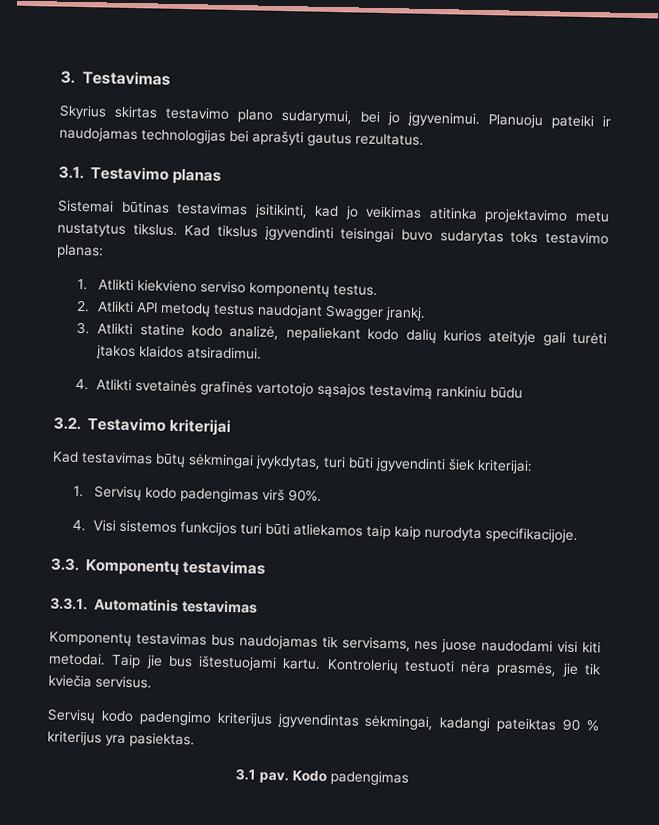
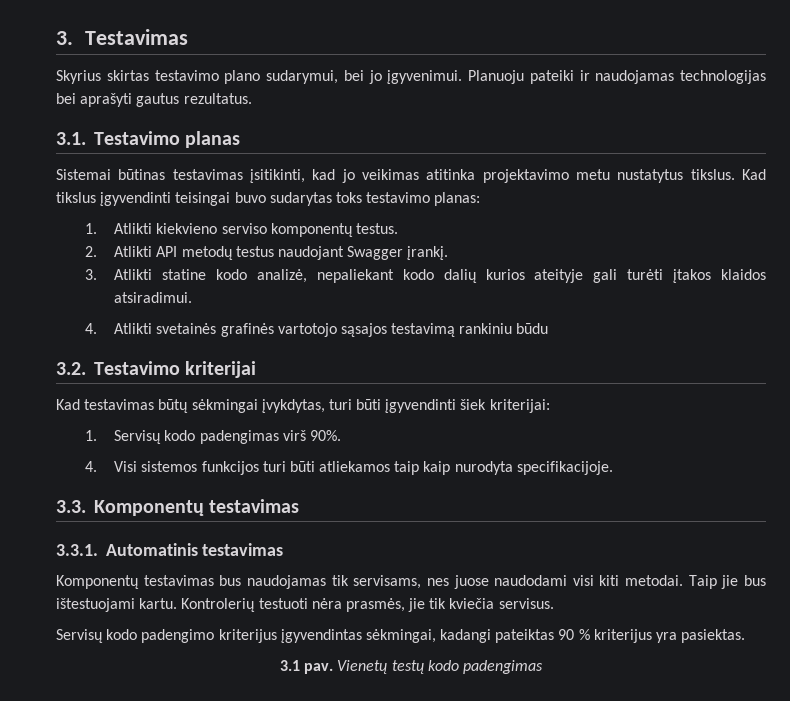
[292,770,327,783] Kodo -> [337,660,459,674] Vienetų testų kodo

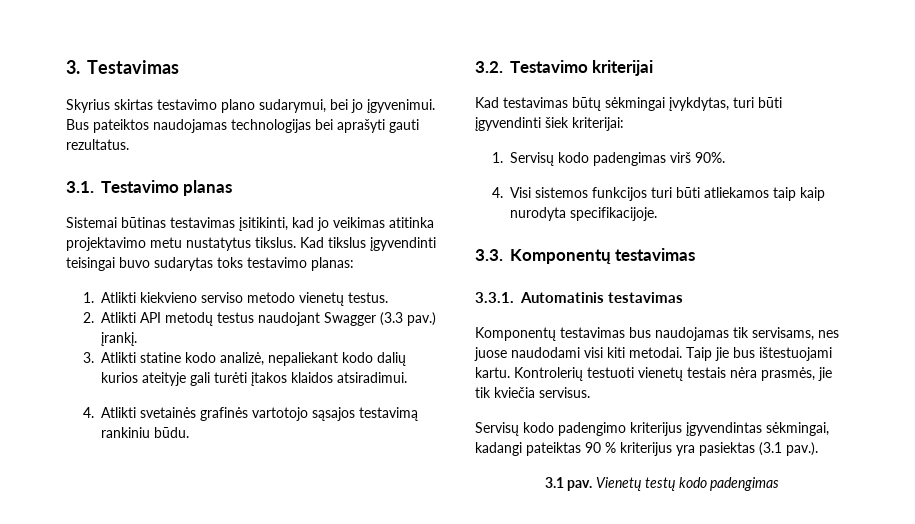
[468,70,590,84] Planuoju pateiki ir -> [66,119,149,133] Bus pateiktos
[136,93,180,107] gautus -> [389,119,419,133] gauti
[270,223,353,237] komponentų -> [246,292,344,306] metodo vienetų
(404, 253) none -> [379,312,436,326] (3.3 pav.)
[516,323,549,334] būdu -> [153,427,189,438] būdu.
(308, 603) none -> [638,367,726,381] vienetų testais
[681,629,746,643] pasiektas. -> [699,442,818,456] pasiektas (3.1 pav.).

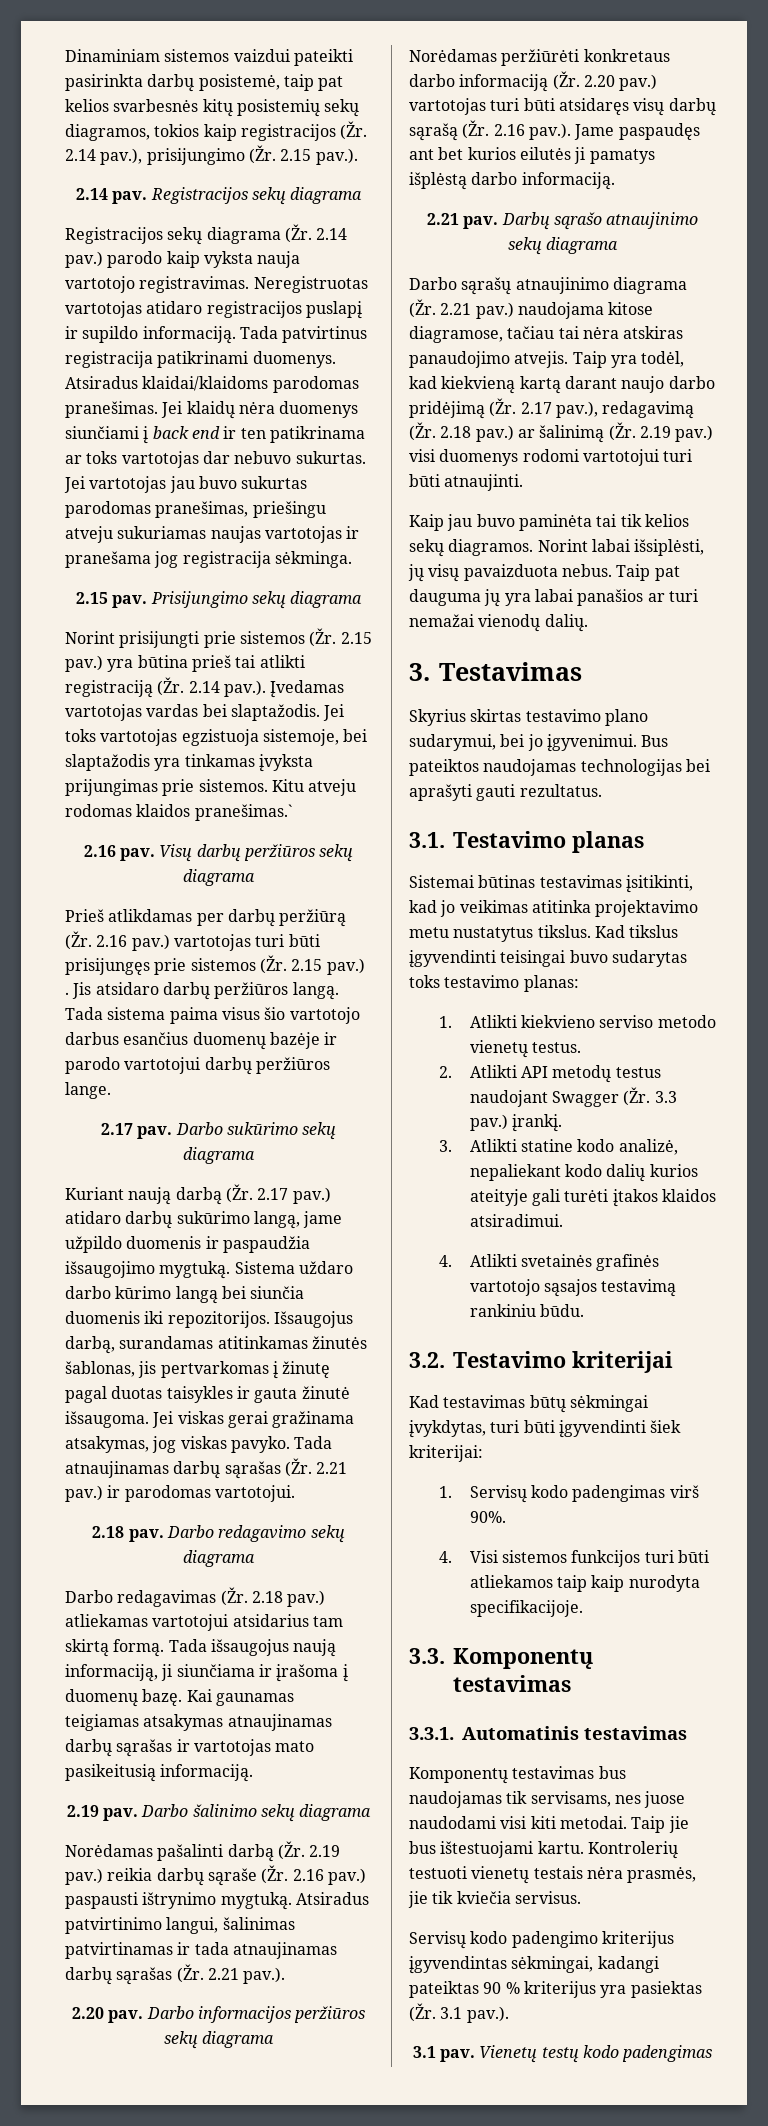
(66, 67) none -> [65,49,353,66] [65,74,344,92] [65,99,360,117] [65,121,368,141] [65,145,358,165] [75,187,363,205] [65,224,348,245] [65,251,301,268] [65,276,368,293] [65,301,362,319] [65,326,368,344] [65,351,336,368] [65,376,359,393] [65,401,359,419] [65,426,365,444] [65,451,366,468] [64,476,308,493] [65,501,326,518] [65,526,360,543] [65,551,352,568] [75,591,363,609] [65,628,372,648] [65,655,305,672] [65,677,345,698] [65,704,345,721] [65,729,368,746] [65,754,313,772] [65,779,357,796] [65,804,292,821] [83,844,354,862] [183,869,255,886] [65,909,347,927] [65,931,320,951] [65,955,365,975] [65,982,339,1000] [65,1007,360,1024] [65,1032,338,1050] [65,1057,330,1075] [65,1082,111,1099] [100,1122,337,1140] [183,1147,255,1164] [65,1184,331,1205] [65,1211,343,1229] [65,1236,310,1253] [65,1261,353,1279] [65,1286,305,1304] [65,1311,353,1328] [65,1336,367,1354] [65,1361,331,1379] [65,1386,350,1403] [65,1411,355,1428] [65,1436,333,1453] [65,1458,348,1479] [65,1485,295,1502] [92,1525,345,1543] [183,1550,255,1567] [65,1587,326,1607] [65,1614,343,1631] [65,1639,337,1657] [65,1664,348,1682] [65,1689,294,1707] [65,1714,332,1731] [65,1739,315,1757] [65,1764,254,1782] [66,1804,372,1822] [65,1841,341,1862] [65,1865,366,1886] [65,1892,369,1910] [65,1917,295,1934] [65,1942,337,1959] [65,1964,286,1985] [71,2006,366,2023] [163,2031,275,2049] [409,49,670,66] [409,71,658,92] [409,98,716,116] [409,120,700,141] [409,147,655,164] [409,172,615,190] [426,212,699,230] [507,237,619,255] [409,277,687,295] [409,299,654,319] [409,326,684,343] [409,351,685,368] [409,376,715,394] [409,398,695,419] [409,422,714,443] [409,449,693,466] [409,474,524,491] [409,514,689,531] [409,539,705,557] [408,564,680,582] [409,589,698,607] [409,614,588,632] Dinaminiam sistemos vaizdui pateikti pasirinkta darbų posistemė, taip pat kelios svarbesnės kitų posistemių sekų diagramos, tokios kaip registracijos (Žr. 2.14 pav.), prisijungimo (Žr. 2.15 pav.). // 2.14 pav. Registracijos sekų diagrama // Registracijos sekų diagrama (Žr. 2.14 pav.) parodo kaip vyksta nauja vartotojo registravimas. Neregistruotas vartotojas atidaro registracijos puslapį ir supildo informaciją. Tada patvirtinus registracija patikrinami duomenys. Atsiradus klaidai/klaidoms parodomas pranešimas. Jei klaidų nėra duomenys siunčiami į back end ir ten patikrinama ar toks vartotojas dar nebuvo sukurtas. Jei vartotojas jau buvo sukurtas parodomas pranešimas, priešingu atveju sukuriamas naujas vartotojas ir pranešama jog registracija sėkminga. // 2.15 pav. Prisijungimo sekų diagrama // Norint prisijungti prie sistemos (Žr. 2.15 pav.) yra būtina prieš tai atlikti registraciją (Žr. 2.14 pav.). Įvedamas vartotojas vardas bei slaptažodis. Jei toks vartotojas egzistuoja sistemoje, bei slaptažodis yra tinkamas įvyksta prijungimas prie sistemos. Kitu atveju rodomas klaidos pranešimas.` // 2.16 pav. Visų darbų peržiūros sekų diagrama // Prieš atlikdamas per darbų peržiūrą (Žr. 2.16 pav.) vartotojas turi būti prisijungęs prie sistemos (Žr. 2.15 pav.) . Jis atsidaro darbų peržiūros langą. Tada sistema paima visus šio vartotojo darbus esančius duomenų bazėje ir parodo vartotojui darbų peržiūros lange. // 2.17 pav. Darbo sukūrimo sekų diagrama // Kuriant naują darbą (Žr. 2.17 pav.) atidaro darbų sukūrimo langą, jame užpildo duomenis ir paspaudžia išsaugojimo mygtuką. Sistema uždaro darbo kūrimo langą bei siunčia duomenis iki repozitorijos. Išsaugojus darbą, surandamas atitinkamas žinutės šablonas, jis pertvarkomas į žinutę pagal duotas taisykles ir gauta žinutė išsaugoma. Jei viskas gerai gražinama atsakymas, jog viskas pavyko. Tada atnaujinamas darbų sąrašas (Žr. 2.21 pav.) ir parodomas vartotojui. // 2.18 pav. Darbo redagavimo sekų diagrama // Darbo redagavimas (Žr. 2.18 pav.) atliekamas vartotojui atsidarius tam skirtą formą. Tada išsaugojus naują informaciją, ji siunčiama ir įrašoma į duomenų bazę. Kai gaunamas teigiamas atsakymas atnaujinamas darbų sąrašas ir vartotojas mato pasikeitusią informaciją. // 2.19 pav. Darbo šalinimo sekų diagrama // Norėdamas pašalinti darbą (Žr. 2.19 pav.) reikia darbų sąraše (Žr. 2.16 pav.) paspausti ištrynimo mygtuką. Atsiradus patvirtinimo langui, šalinimas patvirtinamas ir tada atnaujinamas darbų sąrašas (Žr. 2.21 pav.). // 2.20 pav. Darbo informacijos peržiūros sekų diagrama // Norėdamas peržiūrėti konkretaus darbo informaciją (Žr. 2.20 pav.) vartotojas turi būti atsidaręs visų darbų sąrašą (Žr. 2.16 pav.). Jame paspaudęs ant bet kurios eilutės ji pamatys išplėstą darbo informaciją. // 2.21 pav. Darbų sąrašo atnaujinimo sekų diagrama // Darbo sąrašų atnaujinimo diagrama (Žr. 2.21 pav.) naudojama kitose diagramose, tačiau tai nėra atskiras panaudojimo atvejis. Taip yra todėl, kad kiekvieną kartą darant naujo darbo pridėjimą (Žr. 2.17 pav.), redagavimą (Žr. 2.18 pav.) ar šalinimą (Žr. 2.19 pav.) visi duomenys rodomi vartotojui turi būti atnaujinti. // Kaip jau buvo paminėta tai tik kelios sekų diagramos. Norint labai išsiplėsti, jų visų pavaizduota nebus. Taip pat dauguma jų yra labai panašios ar turi nemažai vienodų dalių. //
[379,312,403,326] (3.3 -> [623,1087,677,1106] (Žr. 3.3
[759,442,782,456] (3.1 -> [409,2003,463,2022] (Žr. 3.1

